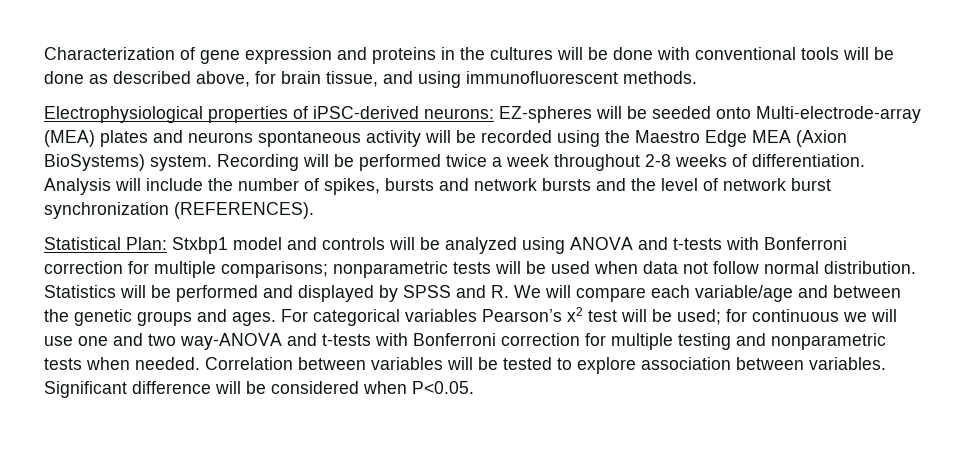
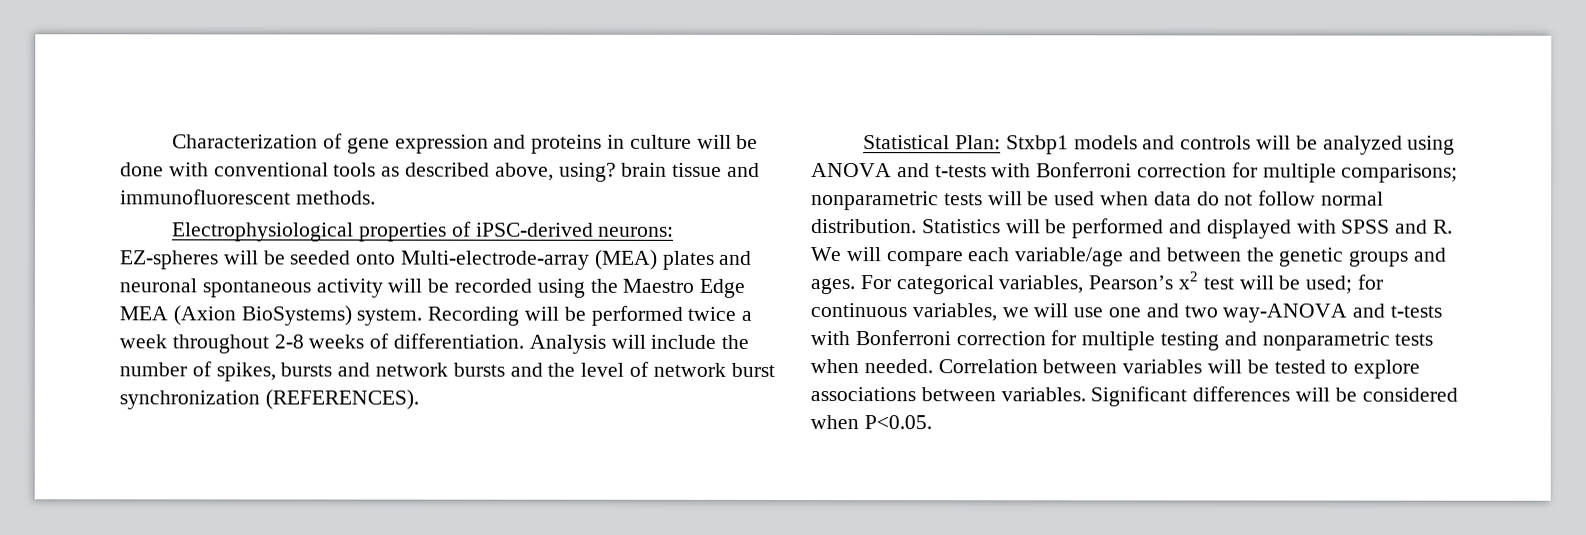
[460,47,553,60] the cultures -> [629,134,692,149] culture
[843,47,894,60] [44,71,461,88] will be done as described above, for brain tissue, and using -> [381,162,761,182] as described above, using? brain tissue and
[188,132,253,143] neurons -> [119,278,197,293] neuronal
[233,237,282,250] model -> [1073,135,1138,150] models
(678, 267) none -> [1196,191,1220,206] do
[379,285,398,302] by -> [1296,219,1337,234] with
[405,309,477,322] variables -> [998,275,1084,294] variables,
(839, 315) none -> [911,303,997,322] variables,
[641,357,731,370] association -> [810,387,916,402] associations
[132,381,211,394] difference -> [1192,386,1291,402] differences

